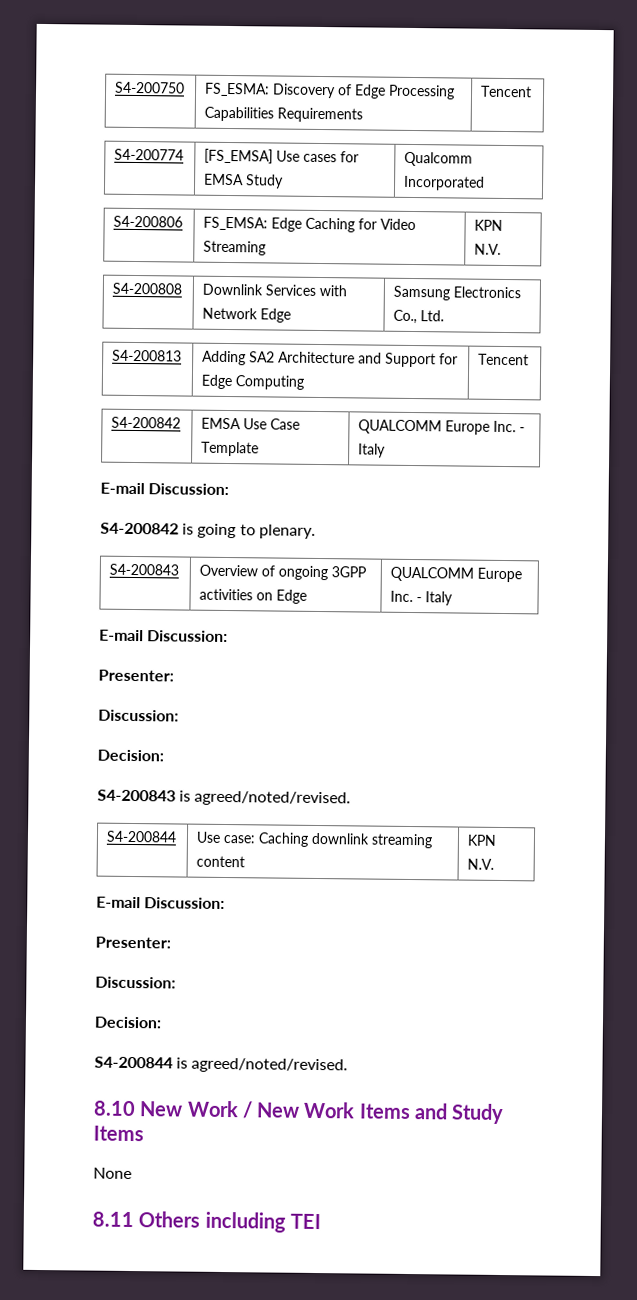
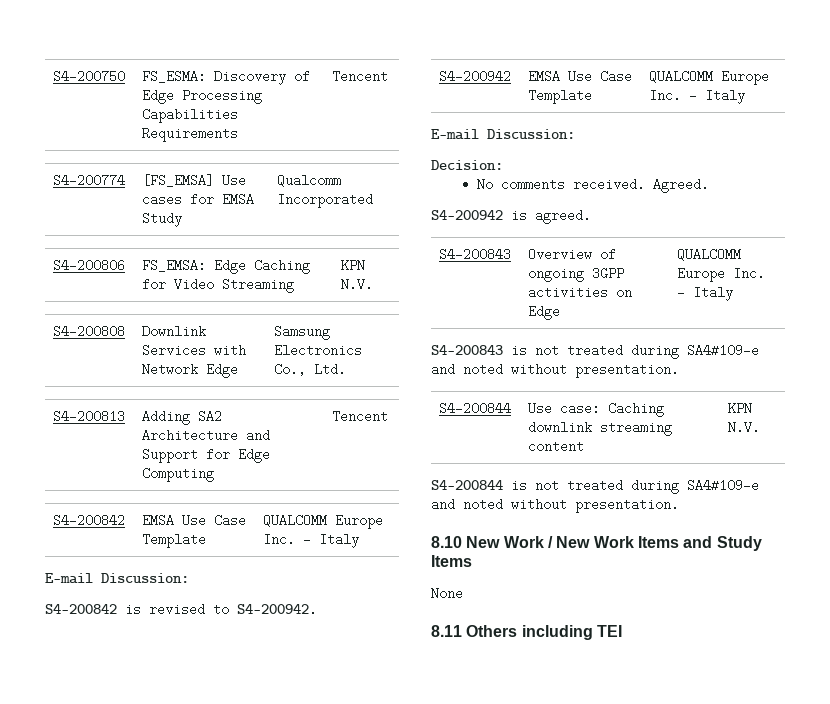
[197,523,316,539] going to plenary. -> [149,603,317,616] [439,70,512,83] [528,70,633,83] [528,89,593,104] [649,70,770,85] [649,89,746,104] [431,129,575,140] [431,160,503,170] [477,178,710,193] [431,209,591,224] revised to S4-200942. // S4-200942 | EMSA Use Case Template | QUALCOMM Europe Inc. - Italy // E-mail Discussion: // Decision: // No comments received. Agreed. // S4-200942 is agreed.
[99,629,229,643] [98,669,174,682] [98,709,179,722] [97,749,164,762] [97,789,352,807] E-mail Discussion: // Presenter: // Discussion: // Decision: // S4-200843 is agreed/noted/revised. -> [431,344,759,359] [431,363,679,378] S4-200843 is not treated during SA4#109-e and noted without presentation.
[96,896,226,910] [95,936,171,949] [95,976,176,989] [94,1016,162,1029] [94,1056,349,1074] E-mail Discussion: // Presenter: // Discussion: // Decision: // S4-200844 is agreed/noted/revised. -> [431,479,759,494] [431,498,679,513] S4-200844 is not treated during SA4#109-e and noted without presentation.

